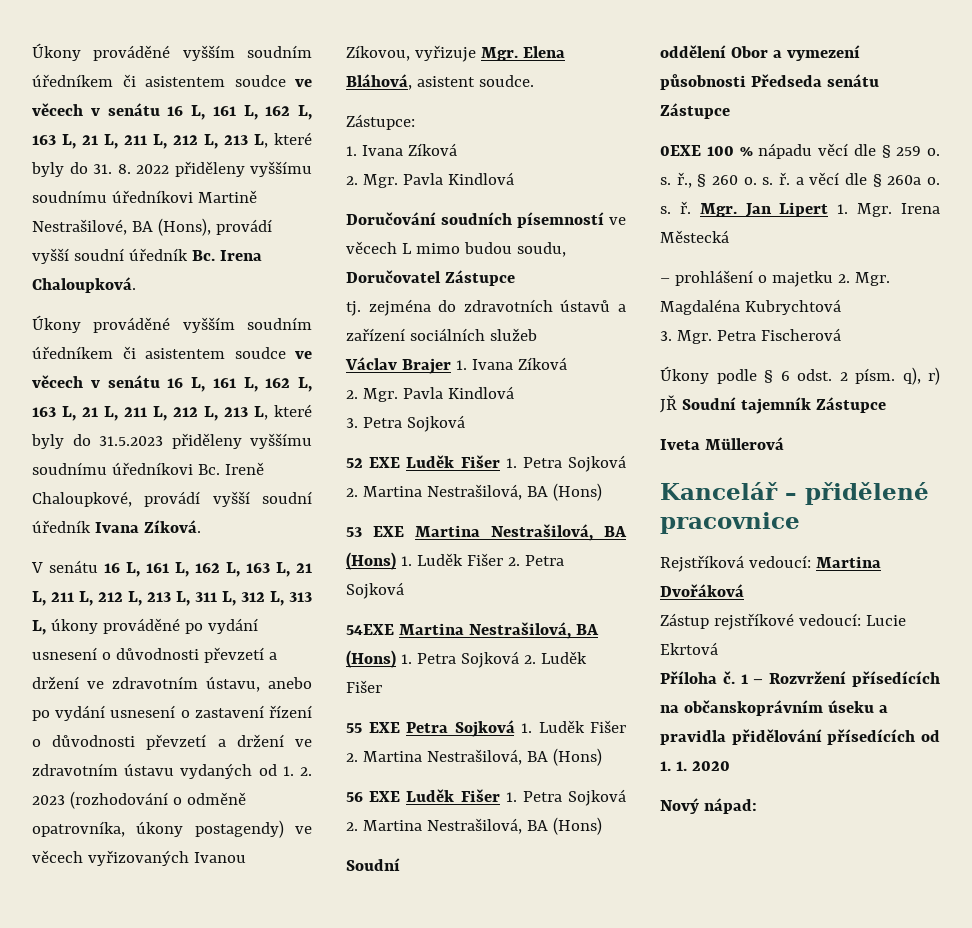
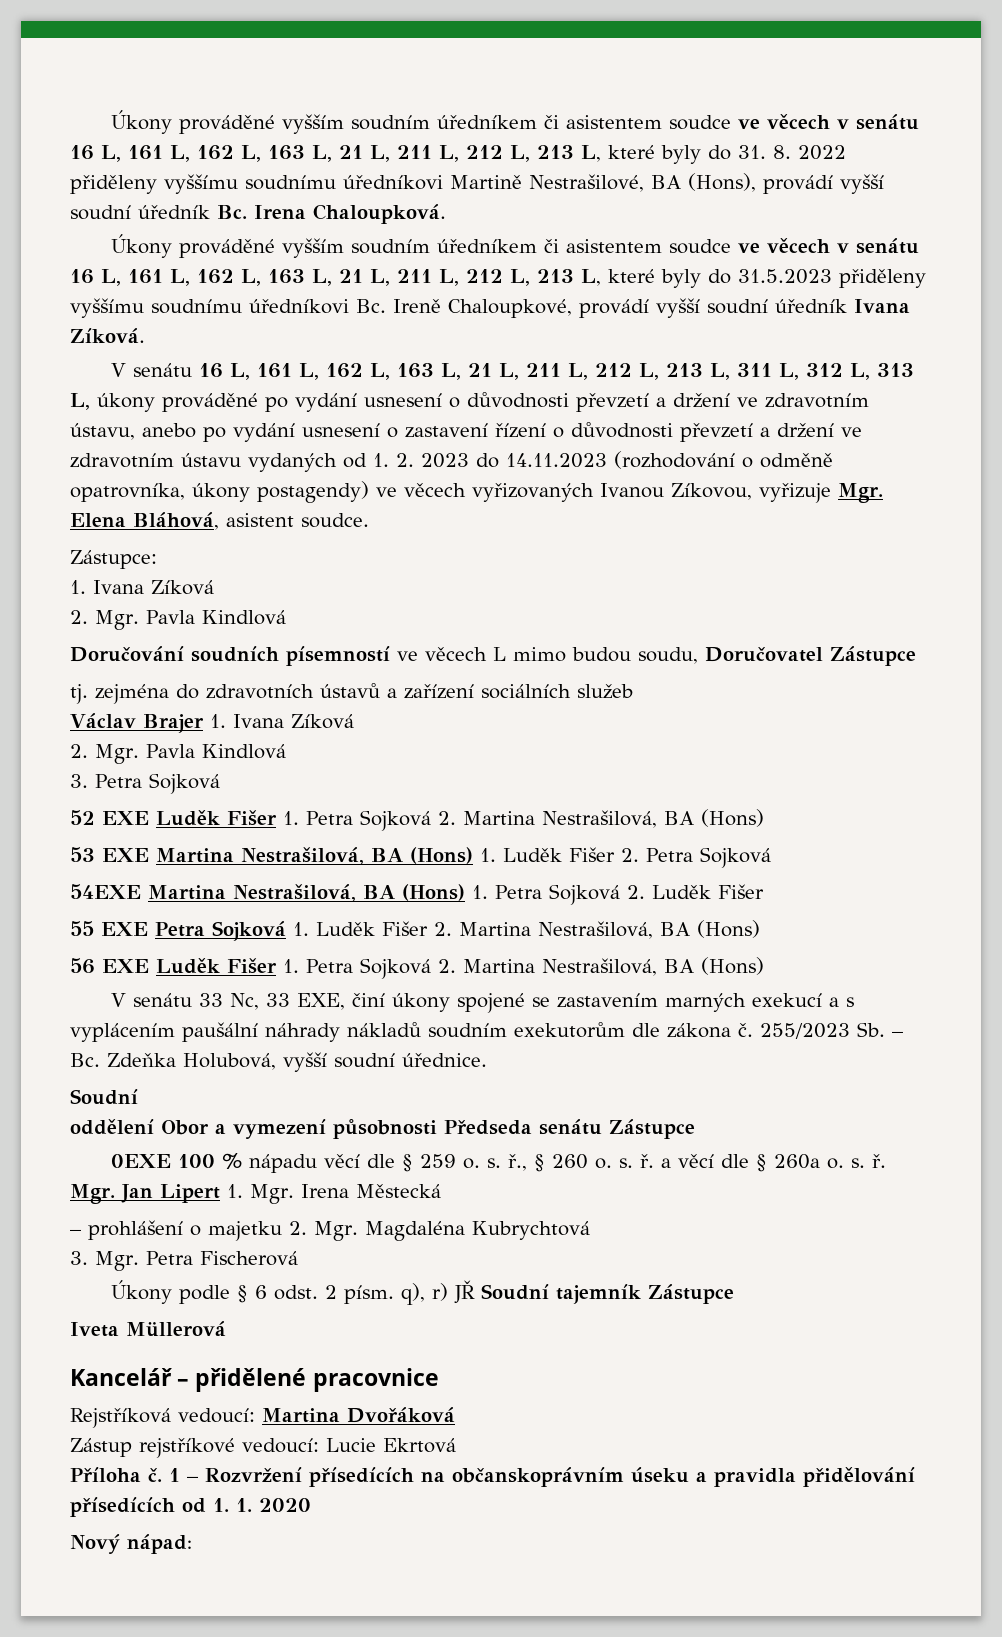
(65, 800) none -> [476,453,607,468] do 14.11.2023
(602, 826) none -> [110,993,854,1013] [70,1022,903,1042] [70,1052,487,1072] // V senátu 33 Nc, 33 EXE, činí úkony spojené se zastavením marných exekucí a s vyplácením paušální náhrady nákladů soudním exekutorům dle zákona č. 255/2023 Sb. – Bc. Zdeňka Holubová, vyšší soudní úřednice.

